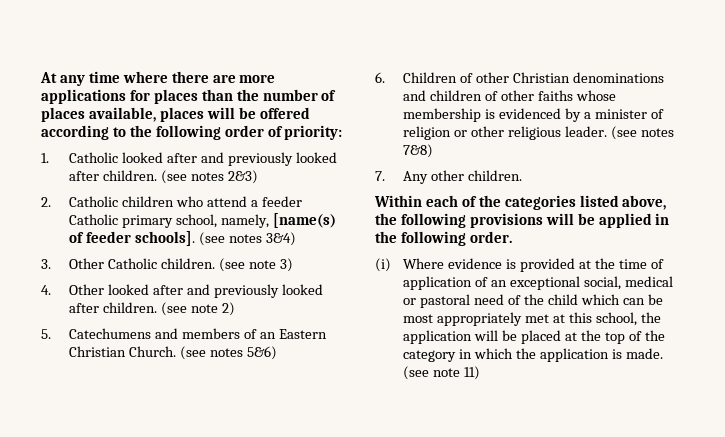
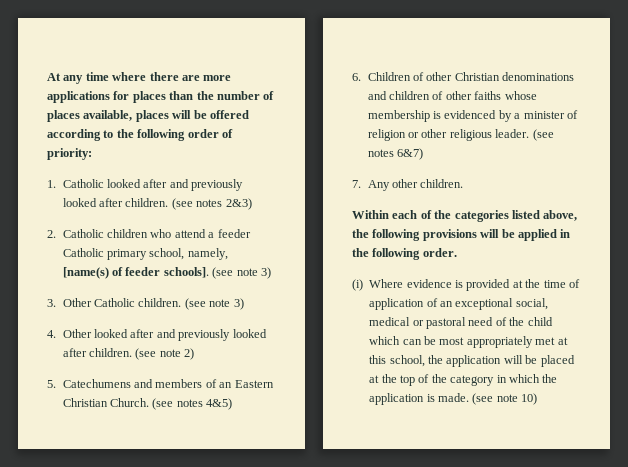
[228,232,296,246] notes 3&4) -> [236,267,271,279] note 3)
[246,346,277,360] 5&6) -> [206,398,233,410] 4&5)
[403,144,434,158] 7&8) -> [397,148,424,160] 6&7)
[464,366,481,380] 11) -> [521,393,538,405] 10)

